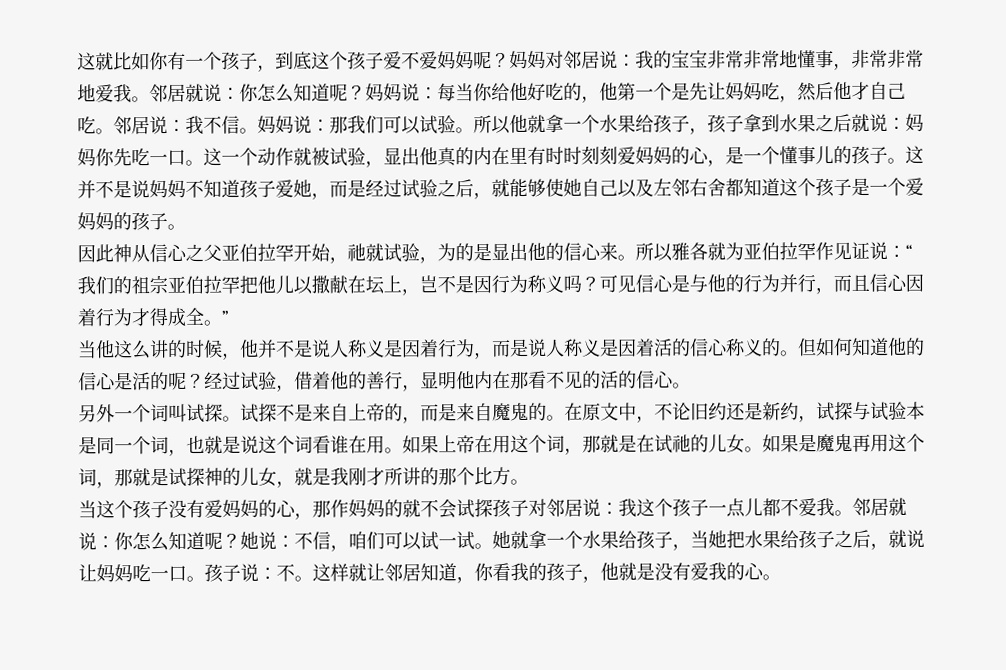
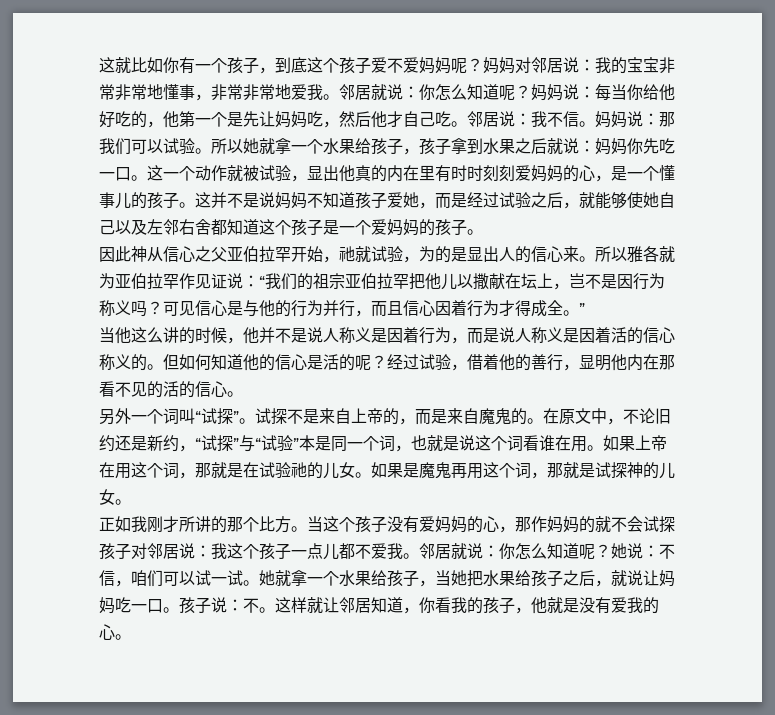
[509,114,528,133] 他 -> [243,138,259,154] 她
[527,242,546,261] 他 -> [499,247,515,262] 人
[186,403,223,423] 试探 -> [195,408,239,425] “试探”
[816,401,907,422] 试探与试验 -> [195,435,299,452] “试探”与“试验”
(673, 444) none -> [275,462,291,478] 验
[276,467,331,488] ，就是 -> [115,499,131,505] [99,516,131,532] 。 // 正如
(529, 481) // -> (307, 529) none

